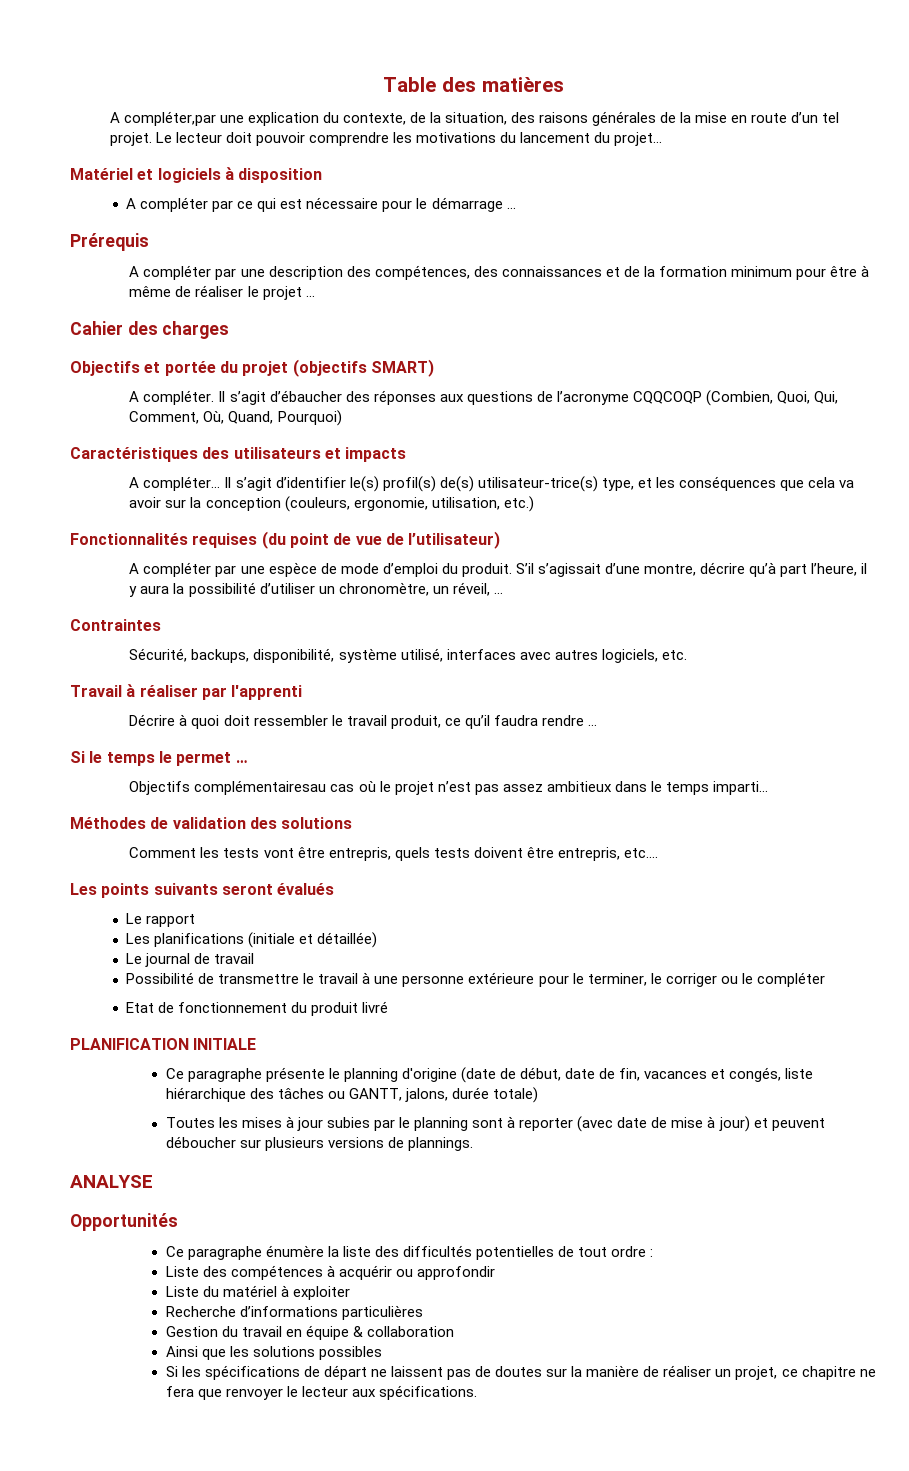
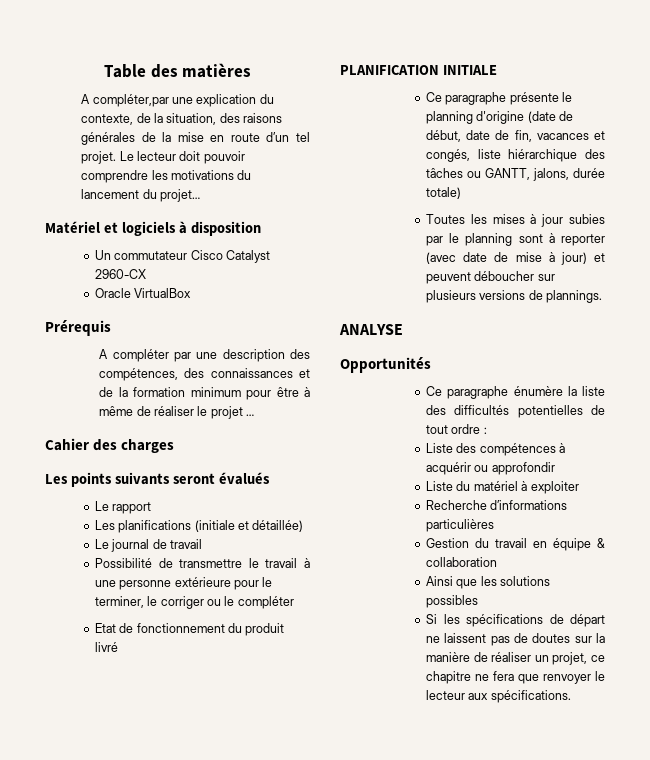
[126,197,516,212] A compléter par ce qui est nécessaire pour le démarrage … -> [94,250,271,263] [94,269,146,279] [94,288,192,298] Un commutateur Cisco Catalyst 2960-CX // Oracle VirtualBox
[70,359,434,377] [129,390,839,406] [129,410,342,426] [70,447,407,462] [129,476,855,492] [129,496,534,512] [70,531,501,549] [129,562,868,577] [129,582,503,597] [70,619,161,631] [129,648,687,663] [70,684,303,700] [129,714,597,729] [70,751,248,766] [129,780,769,795] [70,817,353,829] [129,847,658,861] // Objectifs et portée du projet (objectifs SMART) // A compléter. Il s’agit d’ébaucher des réponses aux questions de l’acronyme CQQCOQP (Combien, Quoi, Qui, Comment, Où, Quand, Pourquoi) // Caractéristiques des utilisateurs et impacts // A compléter… Il s’agit d’identifier le(s) profil(s) de(s) utilisateur-trice(s) type, et les conséquences que cela va avoir sur la conception (couleurs, ergonomie, utilisation, etc.) // Fonctionnalités requises (du point de vue de l’utilisateur) // A compléter par une espèce de mode d’emploi du produit. S’il s’agissait d’une montre, décrire qu’à part l’heure, il y aura la possibilité d’utiliser un chronomètre, un réveil, … // Contraintes // Sécurité, backups, disponibilité, système utilisé, interfaces avec autres logiciels, etc. // Travail à réaliser par l'apprenti // Décrire à quoi doit ressembler le travail produit, ce qu’il faudra rendre … // Si le temps le permet … // Objectifs complémentairesau cas où le projet n’est pas assez ambitieux dans le temps imparti… // Méthodes de validation des solutions // Comment les tests vont être entrepris, quels tests doivent être entrepris, etc.… -> (175, 446) none

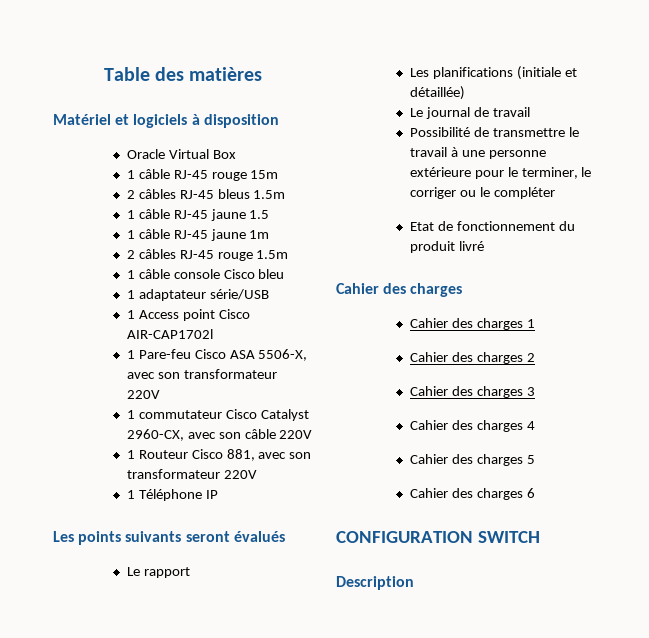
[81,94,274,107] [81,113,283,125] [81,132,310,145] [81,151,245,164] [81,170,252,183] [81,189,200,202] // A compléter,par une explication du contexte, de la situation, des raisons générales de la mise en route d’un tel projet. Le lecteur doit pouvoir comprendre les motivations du lancement du projet… -> (263, 74) none
[94,250,271,263] [94,269,146,279] [94,288,192,298] [45,320,111,336] [99,349,310,362] [99,368,310,381] [99,387,310,400] [99,406,255,419] [45,438,175,453] Un commutateur Cisco Catalyst 2960-CX // Oracle VirtualBox // Prérequis // A compléter par une description des compétences, des connaissances et de la formation minimum pour être à même de réaliser le projet … // Cahier des charges -> [126,149,236,159] [126,169,279,181] [126,189,286,199] [126,209,270,221] [126,229,270,241] [126,249,289,261] [126,269,285,279] [126,289,269,301] [126,309,250,321] [126,329,213,339] [126,349,308,361] [126,369,277,379] [126,390,160,399] [126,409,309,421] [126,429,313,441] [126,449,312,461] [126,469,257,479] [126,489,218,501] Oracle Virtual Box // 1 câble RJ-45 rouge 15m // 2 câbles RJ-45 bleus 1.5m // 1 câble RJ-45 jaune 1.5 // 1 câble RJ-45 jaune 1m // 2 câbles RJ-45 rouge 1.5m // 1 câble console Cisco bleu // 1 adaptateur série/USB // 1 Access point Cisco AIR-CAP1702l // 1 Pare-feu Cisco ASA 5506-X, avec son transformateur 220V // 1 commutateur Cisco Catalyst 2960-CX, avec son câble 220V // 1 Routeur Cisco 881, avec son transformateur 220V // 1 Téléphone IP
[340,65,497,75] [426,92,573,105] [426,111,574,124] [426,130,605,142] [426,149,605,162] [426,168,605,181] [426,187,462,199] [426,214,605,227] [426,233,605,246] [426,252,605,265] [426,271,555,284] [426,290,603,303] [339,324,403,335] [340,357,431,373] [426,386,605,399] [426,405,605,418] [426,424,487,434] [426,443,566,456] [426,462,555,475] [426,481,579,494] [426,500,568,510] [426,519,495,532] [426,538,605,551] [426,557,498,567] [426,576,551,589] [426,595,479,608] [426,614,605,627] [426,633,605,646] [426,652,605,665] [426,671,605,684] [426,690,571,703] PLANIFICATION INITIALE // Ce paragraphe présente le planning d'origine (date de début, date de fin, vacances et congés, liste hiérarchique des tâches ou GANTT, jalons, durée totale) // Toutes les mises à jour subies par le planning sont à reporter (avec date de mise à jour) et peuvent déboucher sur plusieurs versions de plannings. // ANALYSE // Opportunités // Ce paragraphe énumère la liste des difficultés potentielles de tout ordre : // Liste des compétences à acquérir ou approfondir // Liste du matériel à exploiter // Recherche d’informations particulières // Gestion du travail en équipe & collaboration // Ainsi que les solutions possibles // Si les spécifications de départ ne laissent pas de doutes sur la manière de réaliser un projet, ce chapitre ne fera que renvoyer le lecteur aux spécifications. -> [336,283,463,297] [409,318,535,330] [409,352,535,364] [409,386,535,398] [409,420,535,432] [409,454,535,466] [409,488,535,500] [336,531,540,543] [336,576,414,590] Cahier des charges // Cahier des charges 1 // Cahier des charges 2 // Cahier des charges 3 // Cahier des charges 4 // Cahier des charges 5 // Cahier des charges 6 // CONFIGURATION SWITCH // Description

